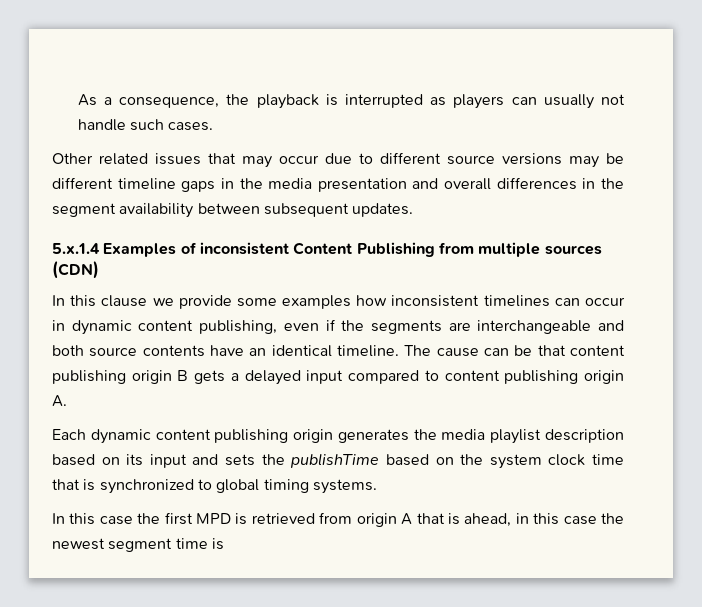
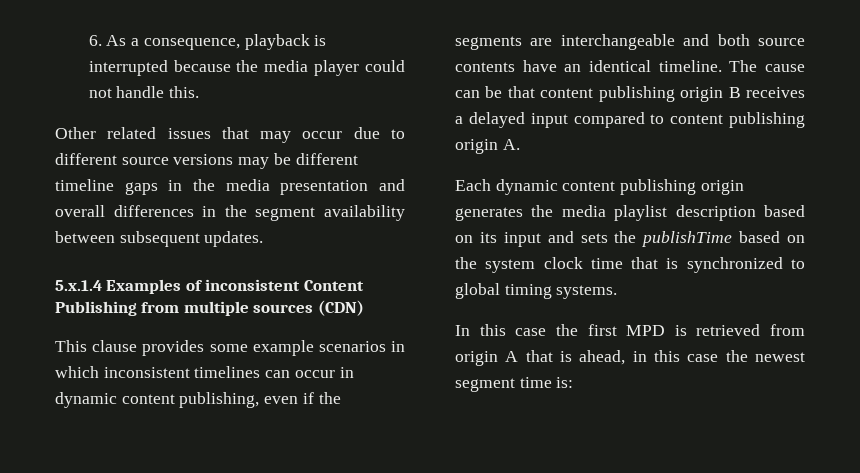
(77, 100) none -> [88,35,102,46] 6.
[226,94,250,105] the -> (240, 44) none
[430,94,625,109] [77,119,214,131] as players can usually not handle such cases. -> [173,60,405,76] [88,86,200,98] because the media player could not handle this.
[52,295,388,309] In this clause we provide some examples how -> [55,340,406,356] [55,366,99,378] This clause provides some example scenarios in which
[194,370,226,384] gets -> [746,87,805,98] receives
[211,538,224,550] is -> [556,377,574,388] is:

